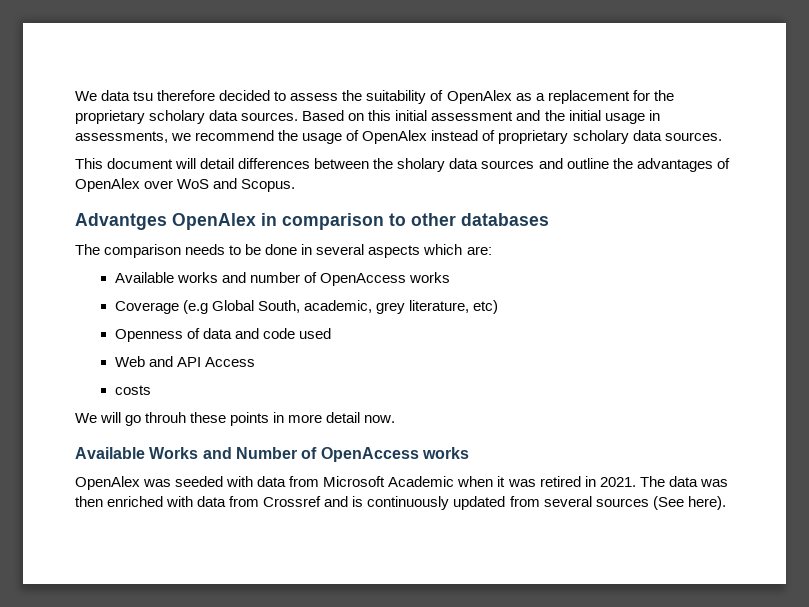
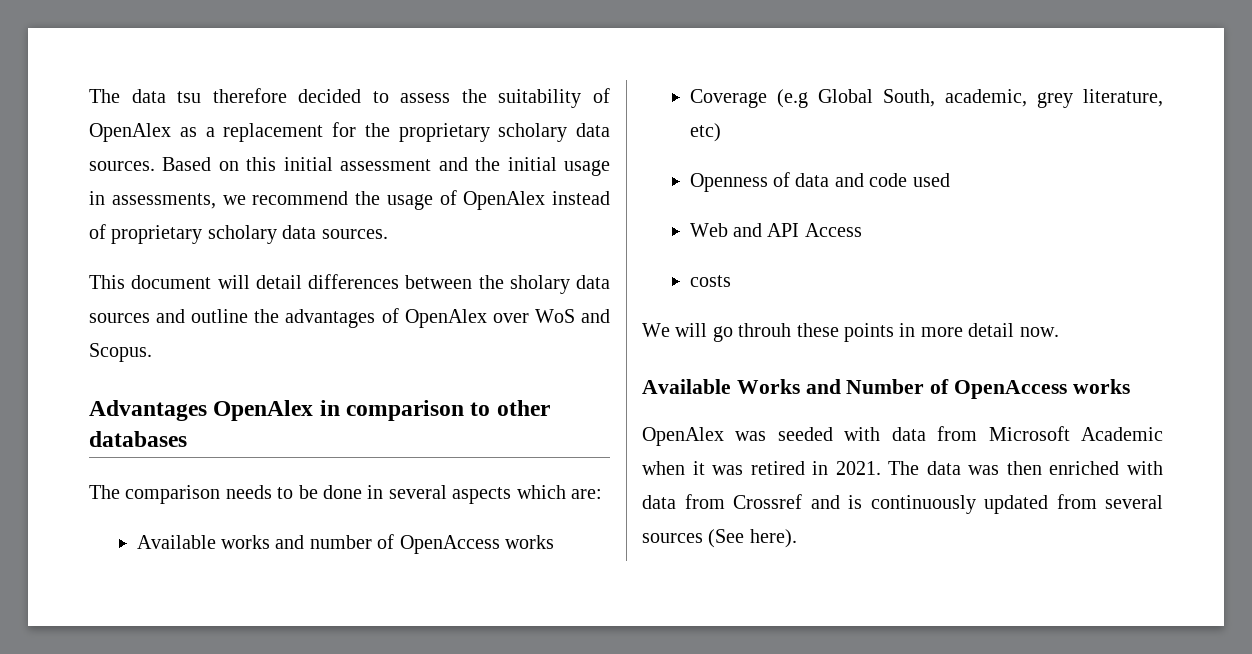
[75,91,97,101] We -> [89,89,120,103] The
[75,213,167,230] Advantges -> [89,400,207,421] Advantages

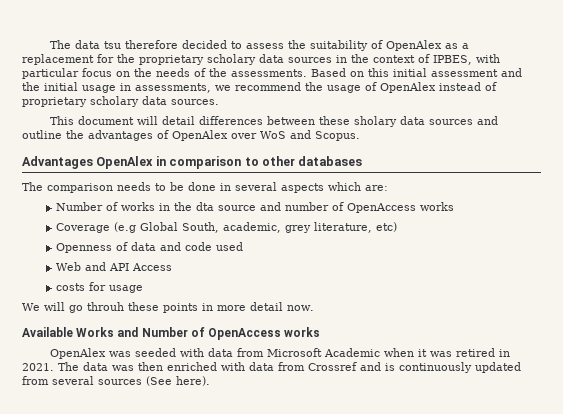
[89,161,155,171] sources. -> [288,54,500,65] [22,68,307,79] sources in the context of IPBES, with particular focus on the needs of the assessments.
[478,275,504,289] the -> [319,116,351,125] these
[136,535,271,549] Available works -> [55,202,256,211] Number of works in the dta source
(731, 281) none -> [88,282,143,293] for usage

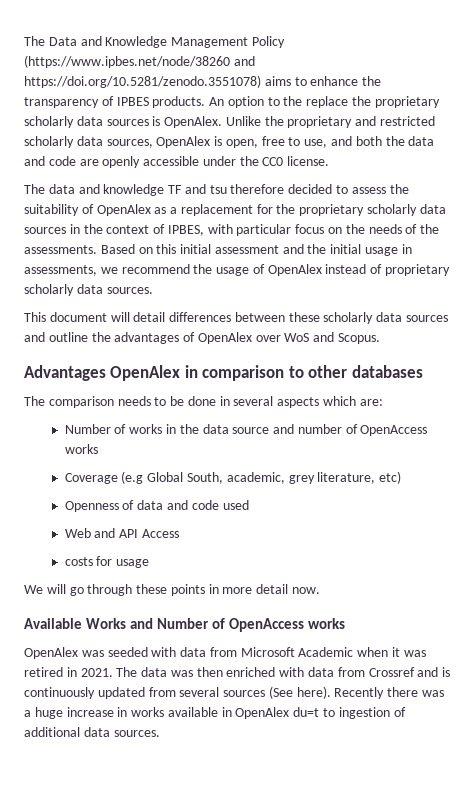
[50,40,101,49] The data -> [24,36,285,48] [24,55,255,68] [24,75,382,88] [24,96,440,108] [24,116,436,128] [24,136,435,148] [24,156,330,168] [24,184,206,196] The Data and Knowledge Management Policy (https://www.ipbes.net/node/38260 and https://doi.org/10.5281/zenodo.3551078) aims to enhance the transparency of IPBES products. An option to the replace the proprietary scholarly data sources is OpenAlex. Unlike the proprietary and restricted scholarly data sources, OpenAlex is open, free to use, and both the data and code are openly accessible under the CC0 license. // The data and knowledge TF and
[207,54,256,65] scholary -> [367,204,418,216] scholarly
[90,96,139,107] scholary -> [24,284,74,296] scholarly
[354,116,398,127] sholary -> [323,312,374,324] scholarly
[195,202,214,211] dta -> [202,424,229,434] data
[87,302,124,311] throuh -> [87,584,133,596] through
(210, 381) none -> [334,687,445,699] [24,707,406,719] [24,727,160,737] Recently there was a huge increase in works available in OpenAlex du=t to ingestion of additional data sources.

